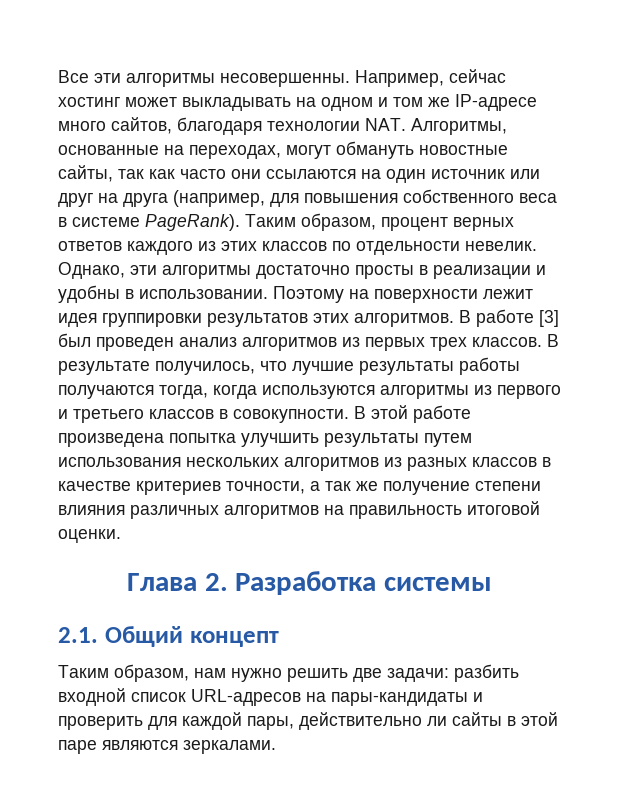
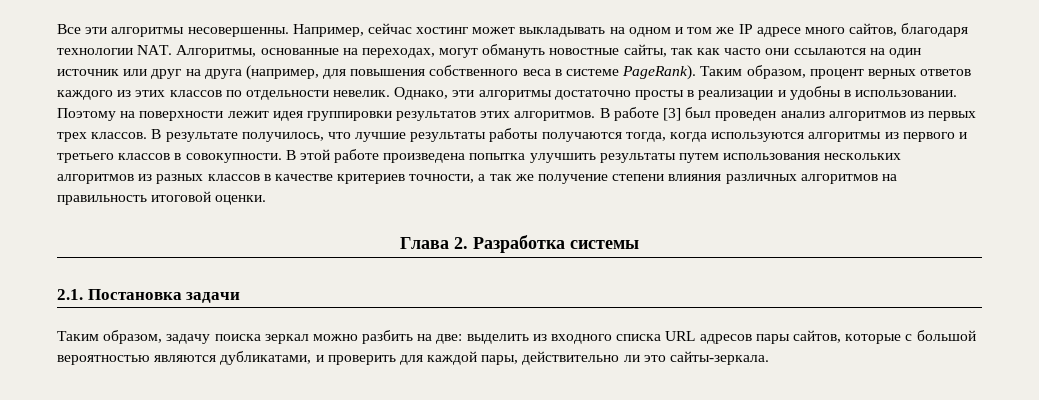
[455,94,537,111] IP-адресе -> [738,24,801,37] IP адресе
[104,626,279,647] [58,664,519,682] [58,688,468,706] Общий концепт // Таким образом, нам нужно решить две задачи: разбить входной список URL-адресов на пары-кандидаты -> [87,289,241,303] [57,330,976,344] [57,351,312,365] Постановка задачи // Таким образом, задачу поиска зеркал можно разбить на две: выделить из входного списка URL адресов пары сайтов, которые с большой вероятностью являются дубликатами,
[452,712,558,726] [58,740,276,754] сайты в этой паре являются зеркалами. -> [643,351,770,365] это сайты-зеркала.

